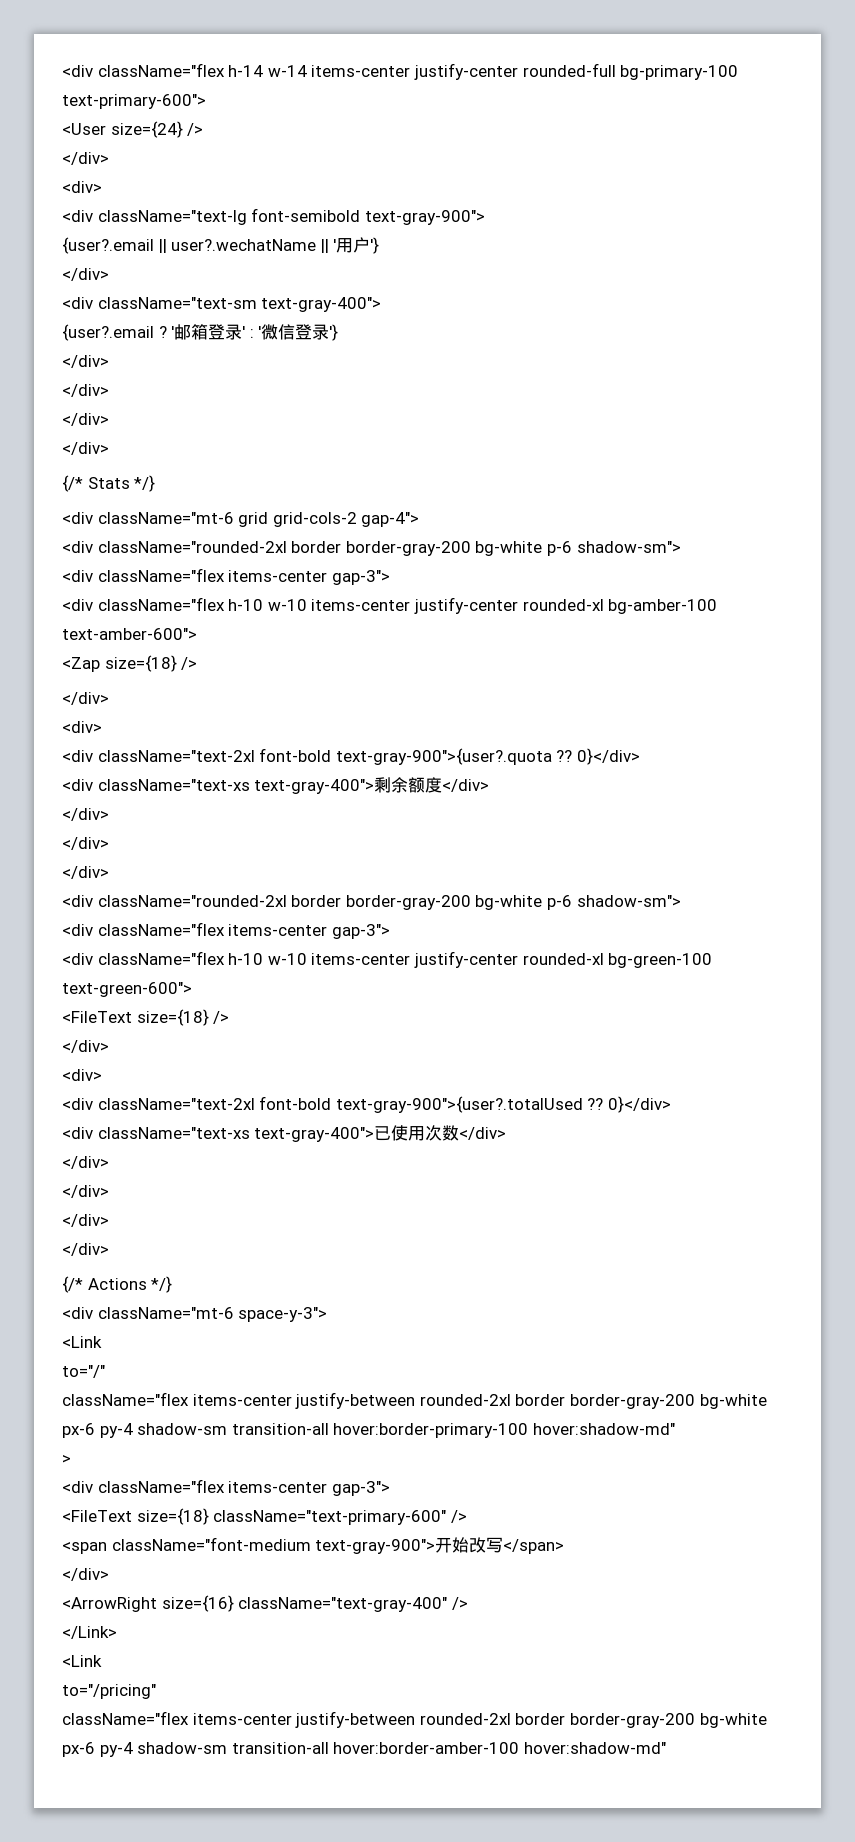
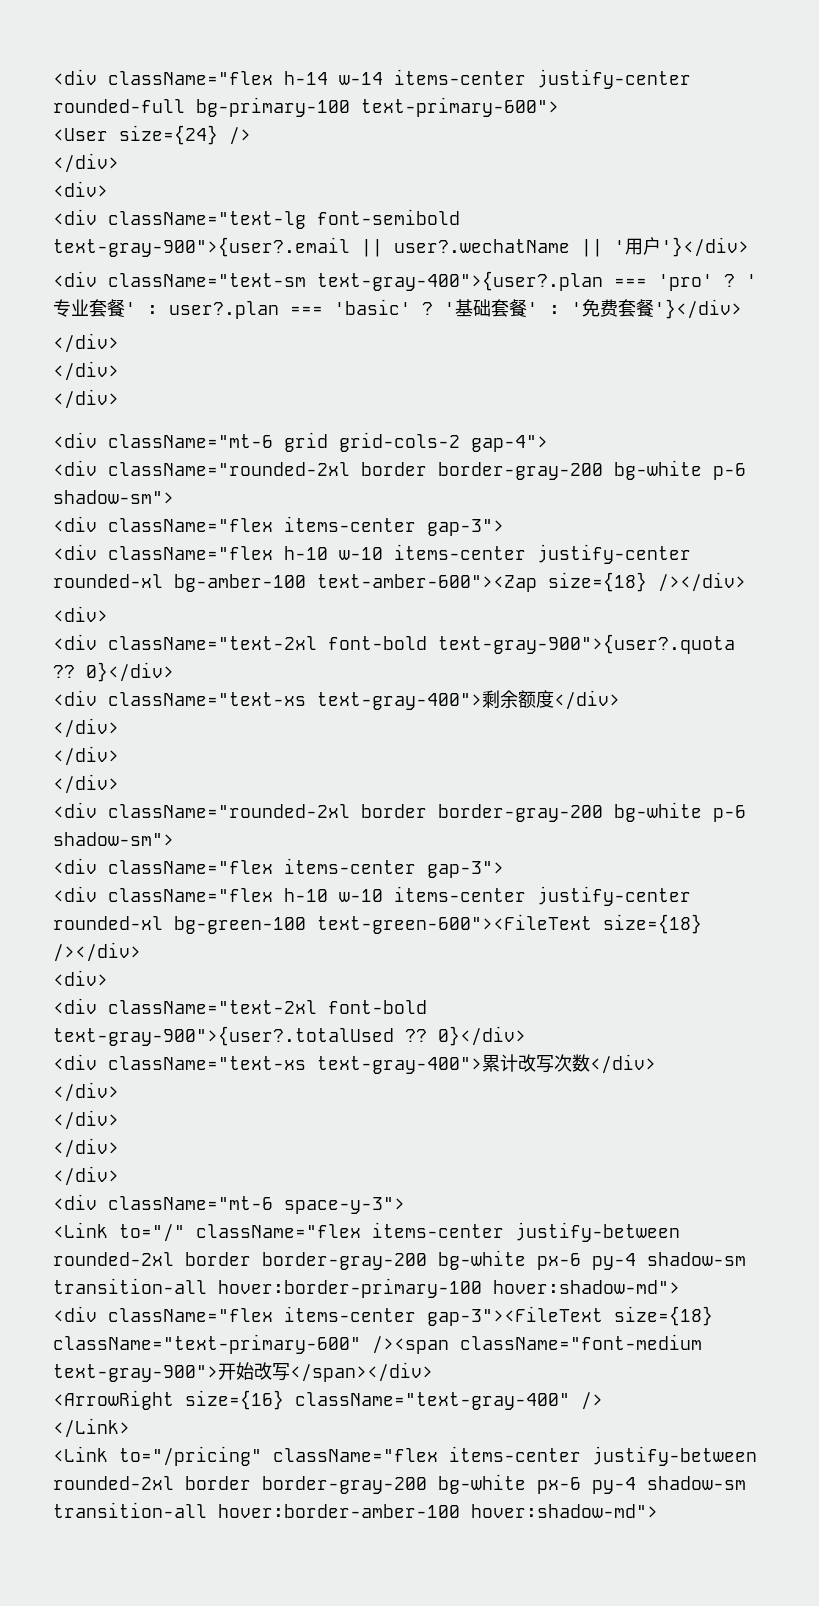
[364,210,485,225] [62,237,154,254] text-gray-900"> // {user?.email -> [53,237,350,257] text-gray-900">{user?.email
[370,237,380,254] [62,268,109,281] '} // </div> -> [661,237,749,257] '}</div>
[261,297,382,312] [62,324,339,341] [62,355,109,368] [62,384,109,397] [62,413,109,426] [62,442,109,455] [62,475,156,492] text-gray-400"> // {user?.email ? '邮箱登录' : '微信登录'} // </div> // </div> // </div> // </div> // {/* Stats */} -> [317,271,757,291] [53,299,742,319] [53,333,119,353] [53,361,119,381] [53,389,119,409] text-gray-400">{user?.plan === 'pro' ? '专业套餐' : user?.plan === 'basic' ? '基础套餐' : '免费套餐'}</div> // </div> // </div> // </div>
[62,628,197,640] [62,655,198,672] [62,692,109,705] text-amber-600"> // <Zap size={18} /> // </div> -> [317,572,746,592] text-amber-600"><Zap size={18} /></div>
[62,982,192,997] [62,1009,230,1026] [62,1040,109,1053] text-green-600"> // <FileText size={18} /> // </div> -> [317,914,702,934] [53,942,141,962] text-green-600"><FileText size={18} /></div>
[374,1125,426,1141] 已使用 -> [482,1054,554,1073] 累计改写
[62,1276,173,1293] // {/* Actions */} -> (119, 1176) none
(102, 1342) // -> (108, 1230) none
(105, 1371) // -> (185, 1233) none
[532,1423,675,1435] [62,1455,71,1464] [62,1479,390,1496] [62,1508,467,1525] [62,1542,107,1554] hover:shadow-md" // > // <div className="flex items-center gap-3"> // <FileText size={18} className="text-primary-600" /> // <span -> [493,1280,680,1294] [53,1306,713,1326] [53,1334,449,1354] hover:shadow-md"> // <div className="flex items-center gap-3"><FileText size={18} className="text-primary-600" /><span
[503,1539,565,1554] [62,1568,109,1581] </span> // </div> -> [290,1362,433,1382] </span></div>
(102, 1661) // -> (108, 1454) none
(156, 1691) // -> (262, 1456) none
[523,1742,666,1754] hover:shadow-md" -> [471,1504,658,1518] hover:shadow-md">

